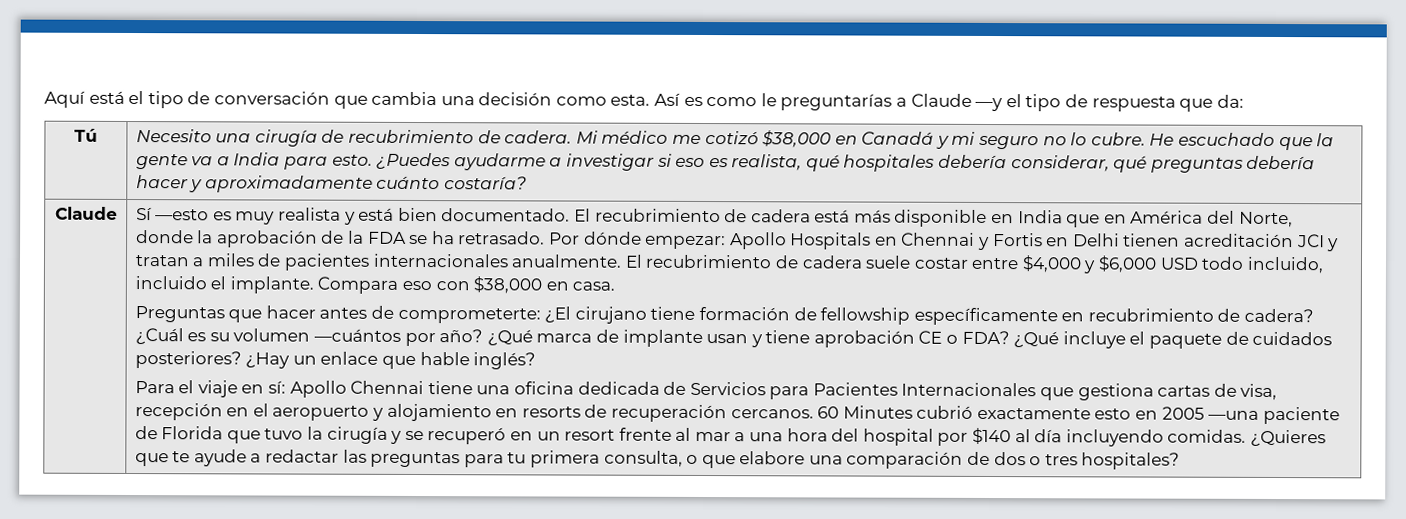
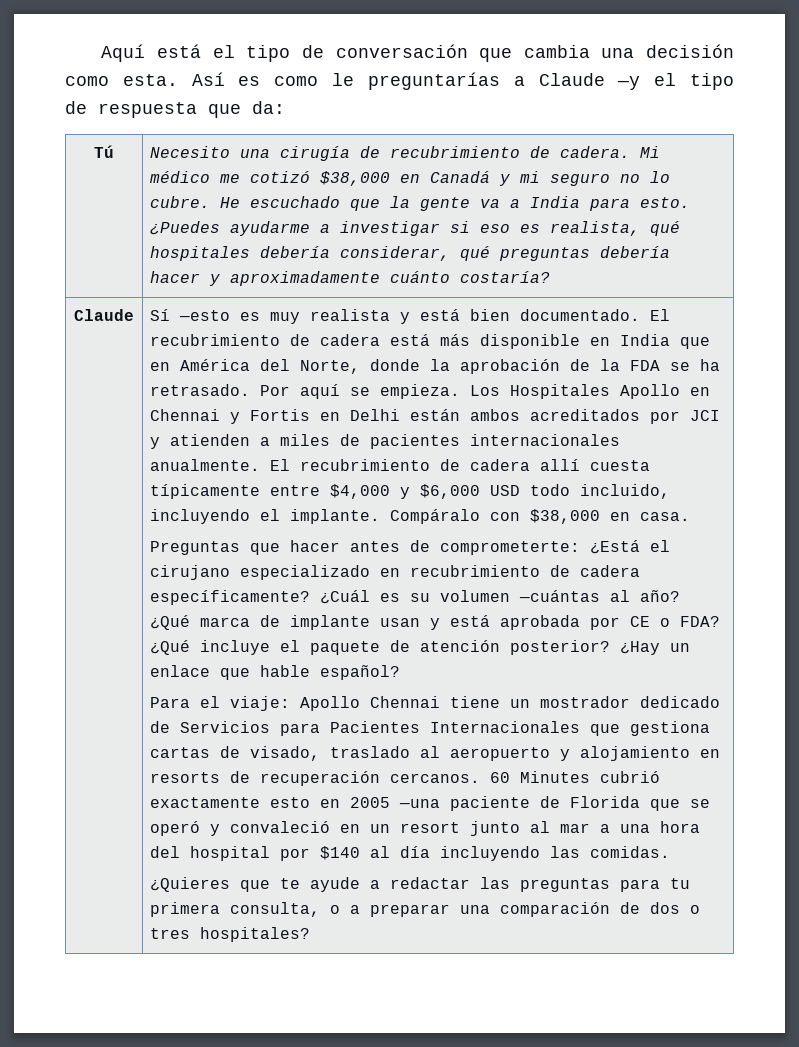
[583,231,872,250] dónde empezar: Apollo Hospitals -> [300,384,681,399] aquí se empieza. Los Hospitales Apollo
[1123,233,1295,248] tienen acreditación -> [410,409,681,424] están ambos acreditados por
[134,255,190,267] tratan -> [170,434,251,446] atienden
[865,255,969,269] suele costar -> [540,459,651,471] [150,484,261,499] allí cuesta típicamente
[134,276,207,290] incluido -> [150,509,251,524] incluyendo
[317,276,432,294] Compara eso -> [390,509,481,524] Compáralo
[544,306,1058,326] ¿El cirujano tiene formación de fellowship específicamente -> [590,540,671,554] [150,565,371,580] ¿Está el cirujano especializado
[1244,308,1315,323] cadera? -> [580,565,641,577] [150,590,311,605] cadera específicamente?
[313,328,436,347] —cuántos por -> [519,590,631,602] —cuántas al
[765,330,915,348] tiene aprobación -> [450,615,621,630] está aprobada por
[1252,331,1333,346] [134,351,242,369] cuidados posteriores? -> [420,640,611,655] atención posterior?
[473,352,537,370] inglés? -> [320,665,401,680] español?
[197,380,660,398] viaje en sí: Apollo Chennai tiene una oficina dedicada -> [230,696,721,711] viaje: Apollo Chennai tiene un mostrador dedicado
[1240,383,1278,401] [134,403,269,421] visa, recepción en el -> [250,746,441,761] visado, traslado al
[264,426,507,445] tuvo la cirugía y se recuperó -> [690,799,711,808] [150,821,331,836] se operó y convaleció
[618,427,672,441] frente -> [470,821,521,836] junto
(1164, 438) none -> [550,846,581,858] las
(1247, 436) none -> (671, 852) //
[701,451,806,469] que elabore -> [350,904,451,917] a preparar

